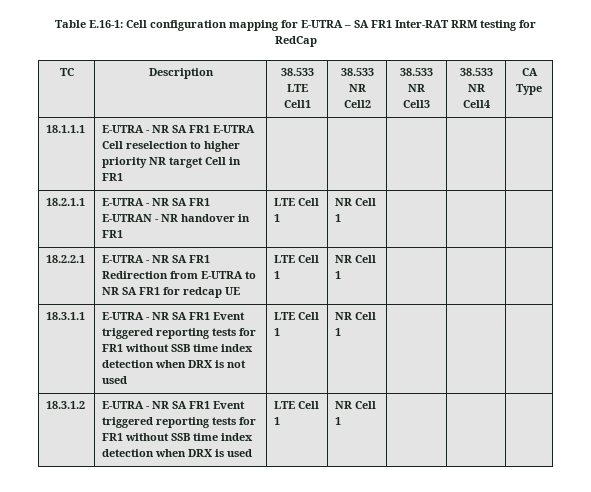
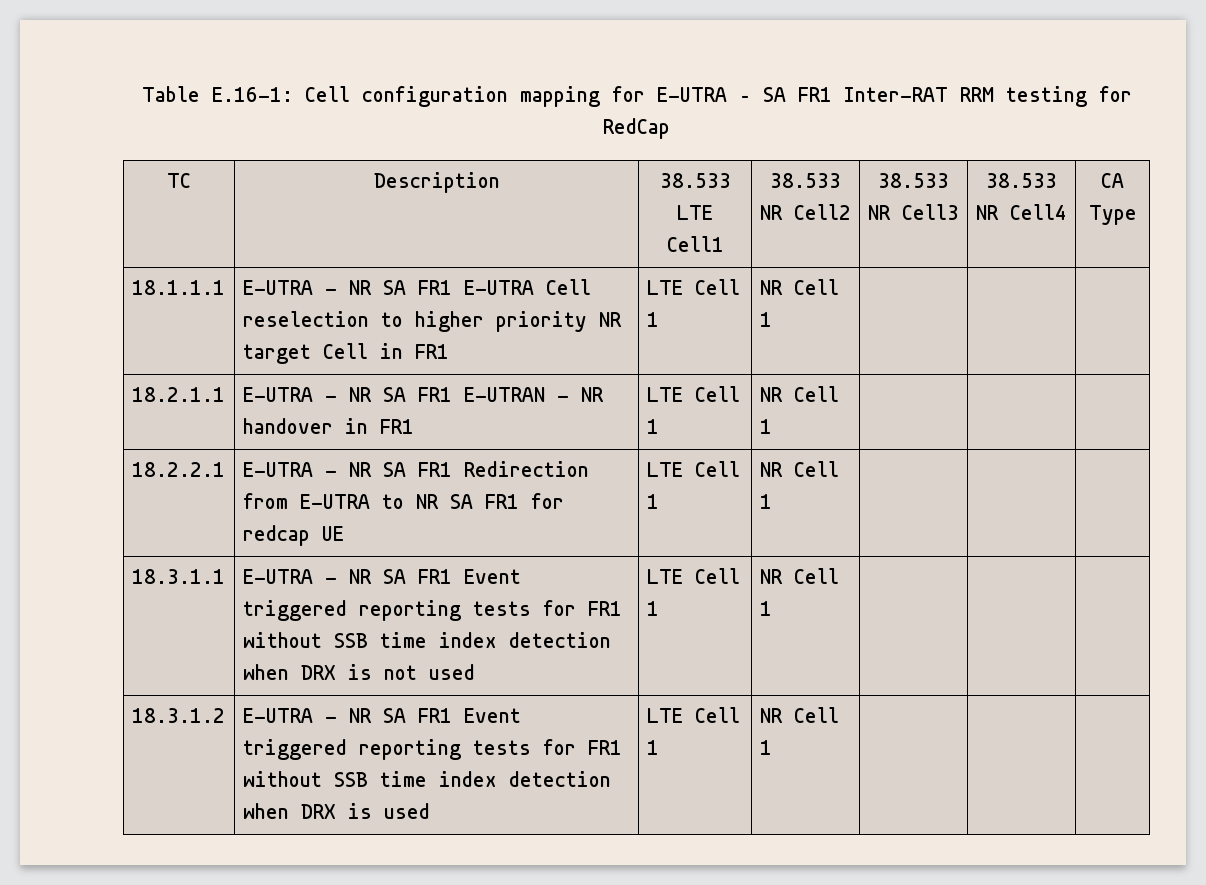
(124, 177) | -> [646,279,740,295] [646,312,659,327] [759,279,839,295] [759,312,772,327] LTE Cell 1 | NR Cell 1

